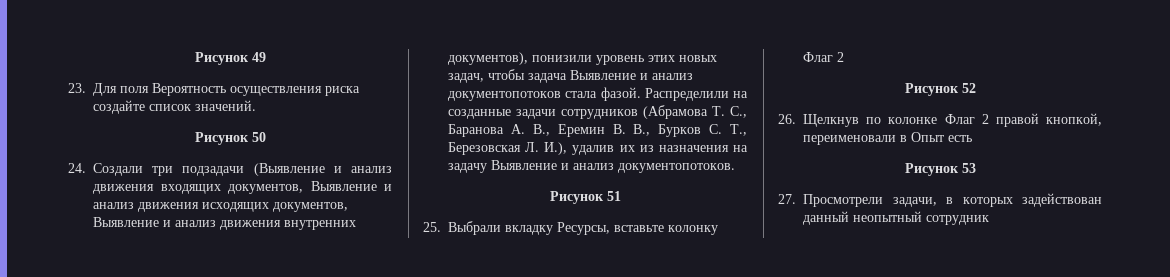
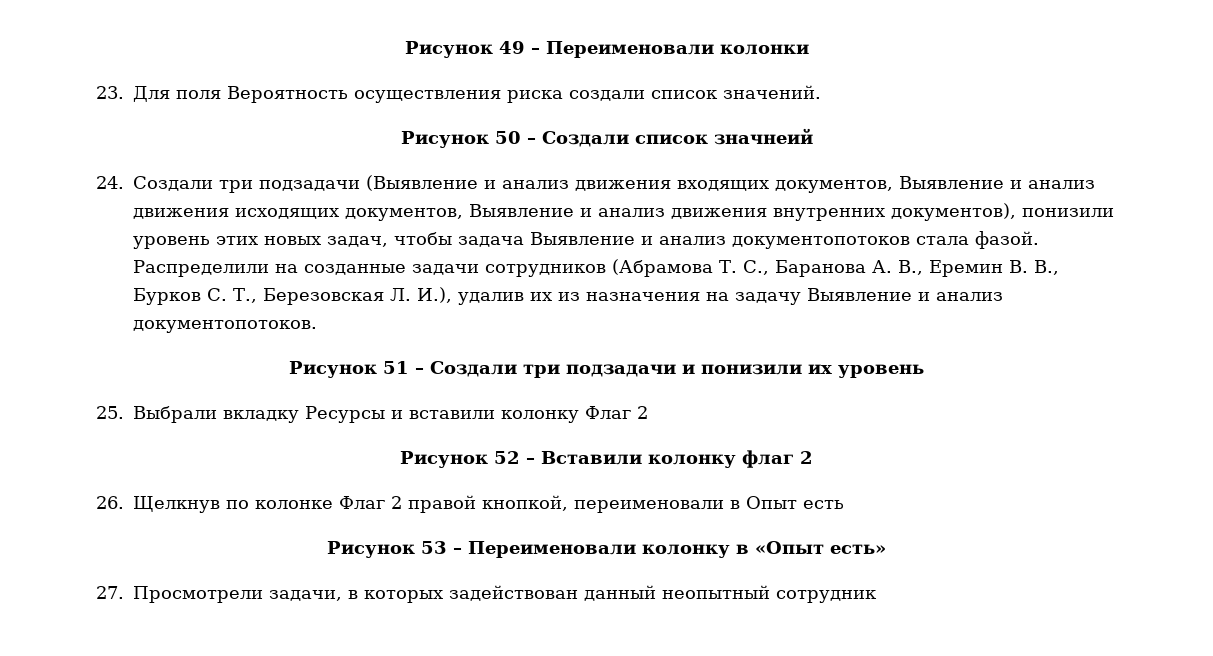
(266, 57) none -> [530,41,809,58] – Переименовали колонки
[93,100,145,114] создайте -> [569,90,645,101] создали
(266, 137) none -> [526,128,813,147] – Создали список значнеий
(621, 196) none -> [415,361,924,378] – Создали три подзадачи и понизили их уровень
[557,222,664,235] Ресурсы, вставьте -> [305,406,495,423] Ресурсы и вставили
(976, 88) none -> [526,450,813,468] – Вставили колонку флаг 2
(976, 168) none -> [453,541,886,558] – Переименовали колонку в «Опыт есть»

